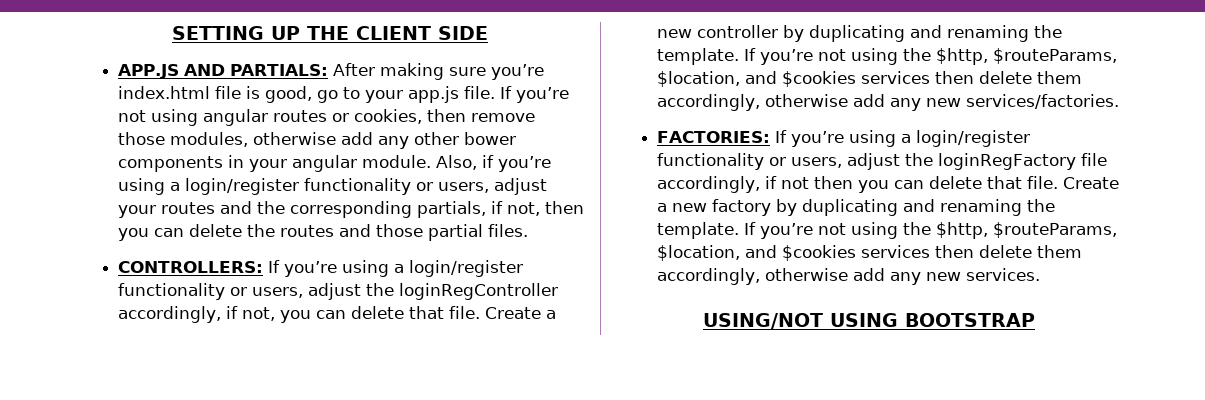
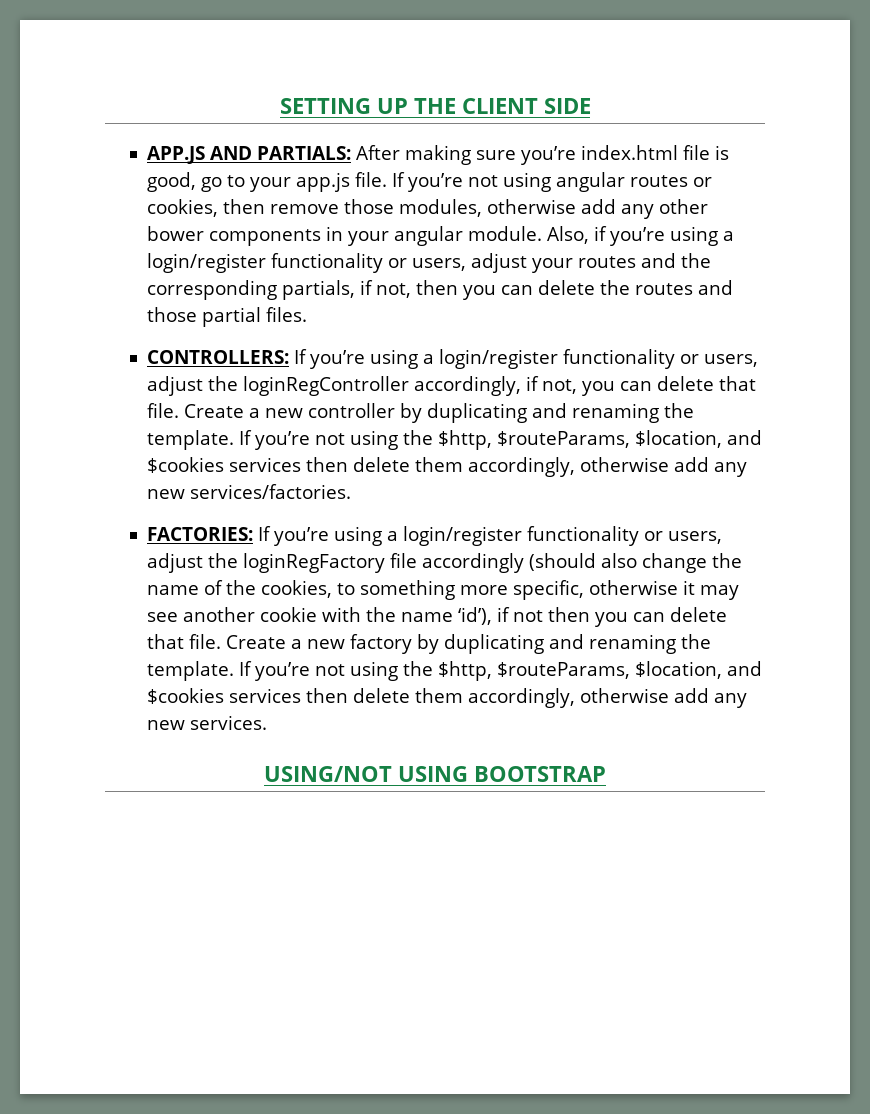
[656,176,760,193] accordingly, -> [421,553,742,573] [146,580,739,600] [146,607,492,625] accordingly (should also change the name of the cookies, to something more specific, otherwise it may see another cookie with the name ‘id’),

